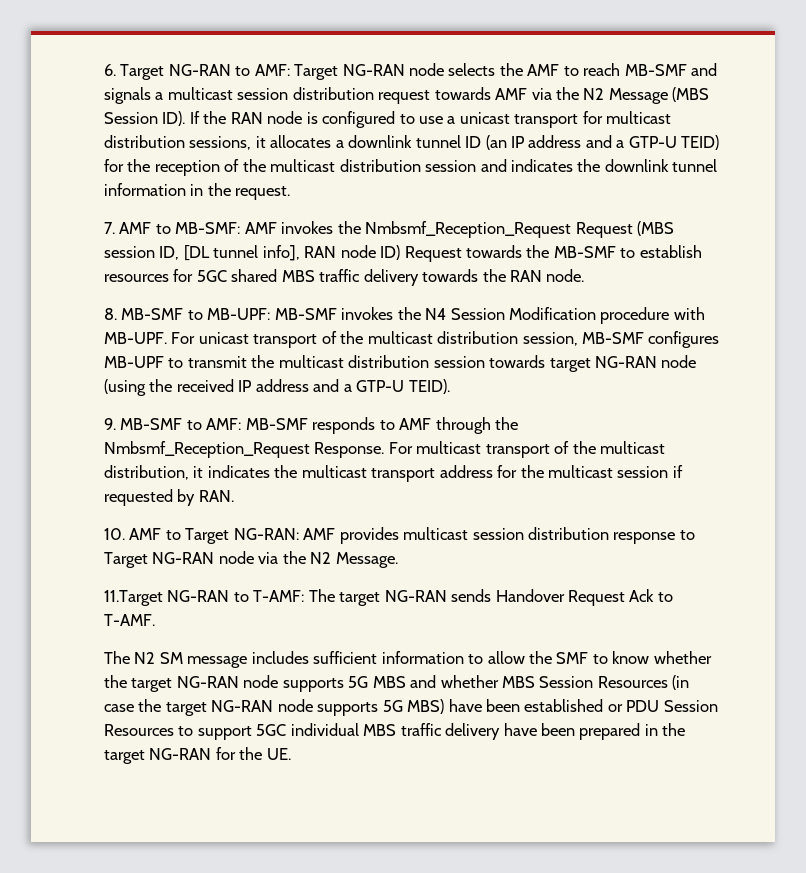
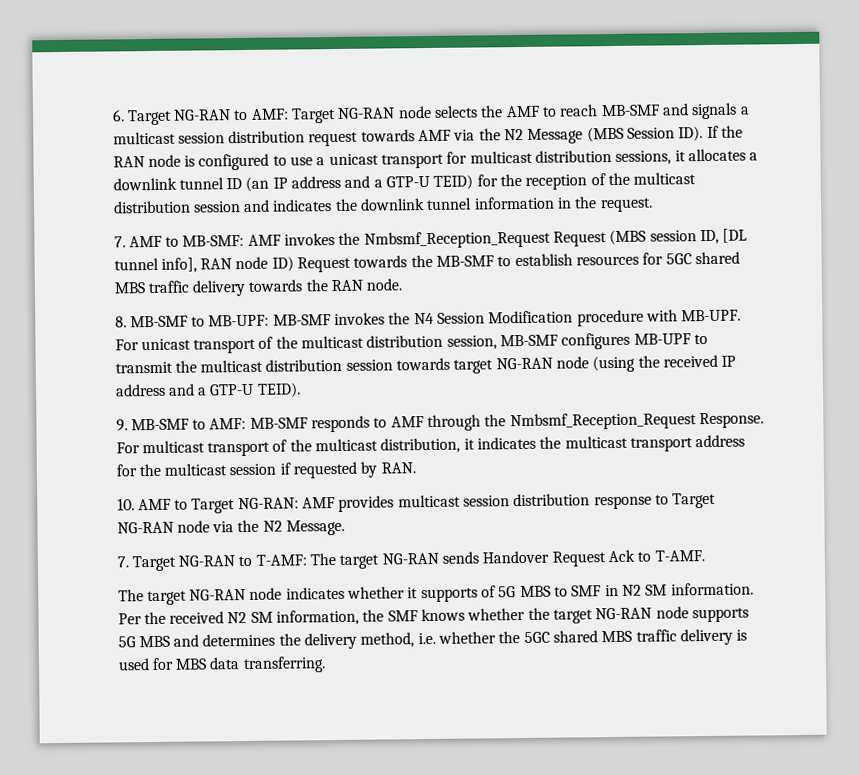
[103,590,163,606] 11.Target -> [116,555,176,572] 7. Target
[134,651,650,668] N2 SM message includes sufficient information to allow the SMF to know -> [146,582,754,606] [117,608,466,626] target NG-RAN node indicates whether it supports of 5G MBS to SMF in N2 SM information. Per the received N2 SM information, the SMF knows
[440,675,690,690] [103,699,718,716] [103,723,686,740] [103,747,291,764] whether MBS Session Resources (in case the target NG-RAN node supports 5G MBS) have been established or PDU Session Resources to support 5GC individual MBS traffic delivery have been prepared in the target NG-RAN for the UE. -> [202,628,748,650] [117,656,326,674] determines the delivery method, i.e. whether the 5GC shared MBS traffic delivery is used for MBS data transferring.

